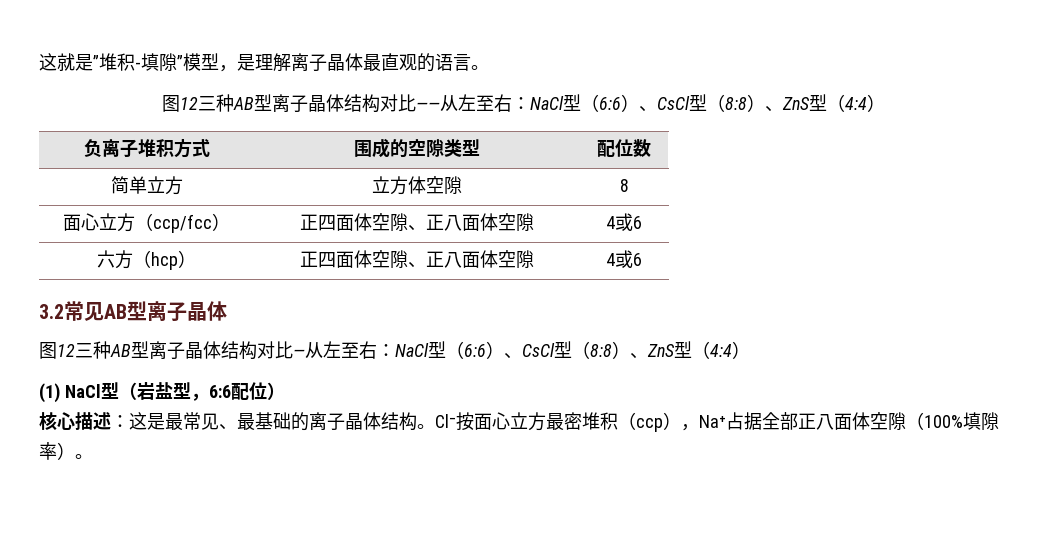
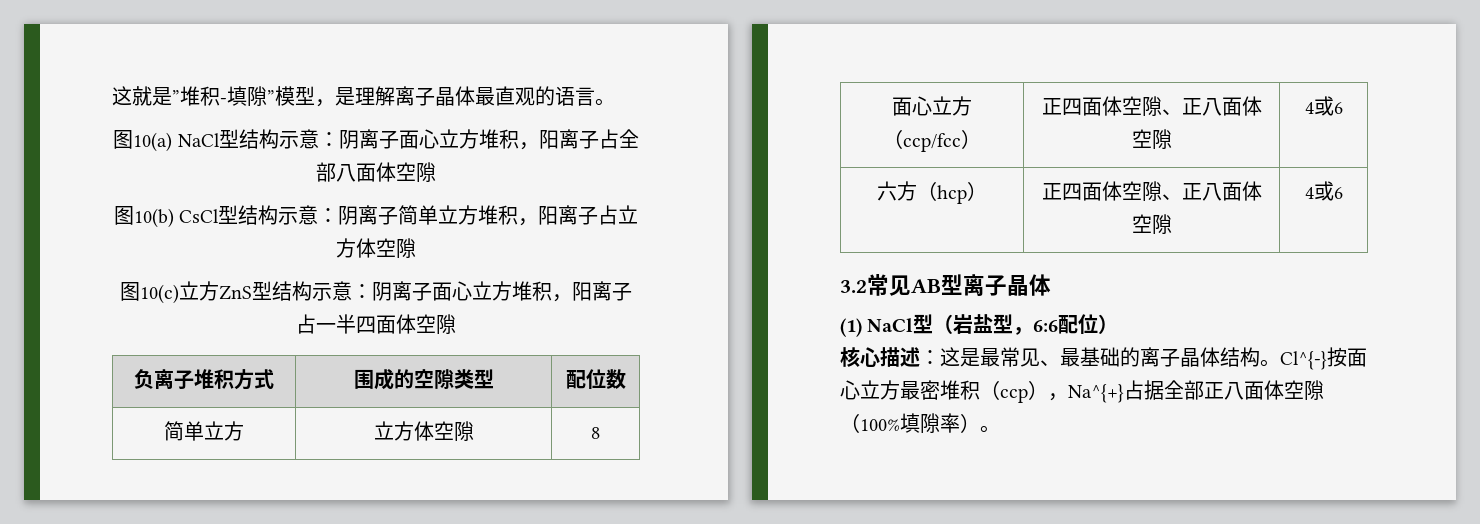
[179,94,885,113] 12三种AB型离子晶体结构对比——从左至右：NaCl型（6:6）、CsCl型（8:8）、ZnS型（4:4） -> [133,129,639,152] [316,162,436,182] [113,205,639,228] [336,238,416,258] [120,281,632,304] [296,314,456,334] 10(a) NaCl型结构示意：阴离子面心立方堆积，阳离子占全部八面体空隙 // 图10(b) CsCl型结构示意：阴离子简单立方堆积，阳离子占立方体空隙 // 图10(c)立方ZnS型结构示意：阴离子面心立方堆积，阳离子占一半四面体空隙
[39,341,750,360] // 图12三种AB型离子晶体结构对比—从左至右：NaCl型（6:6）、CsCl型（8:8）、ZnS型（4:4） -> (1051, 285) none
[435,414,456,428] Cl⁻ -> [1280,351,1327,370] Cl^{-}
[699,415,726,428] Na⁺ -> [1068,384,1124,403] Na^{+}

